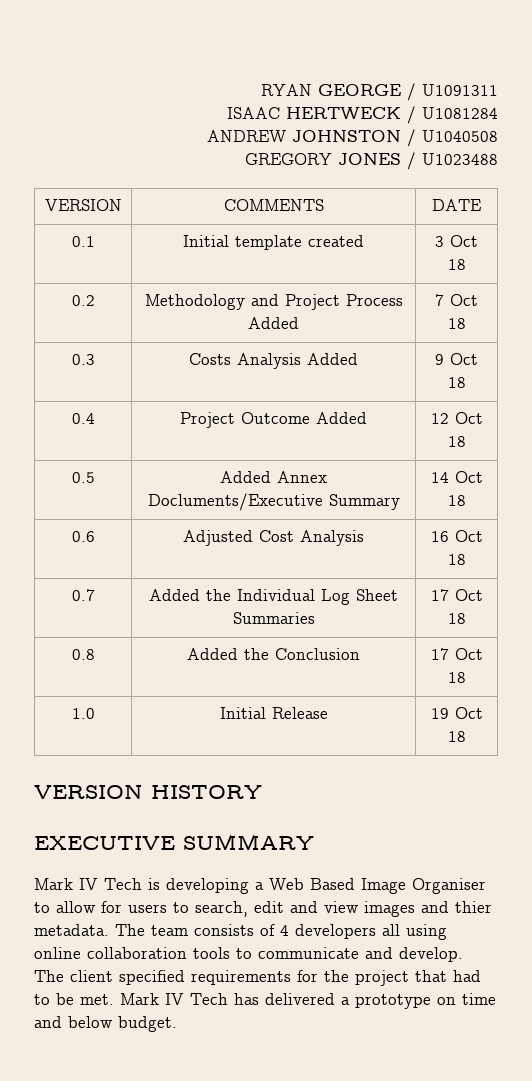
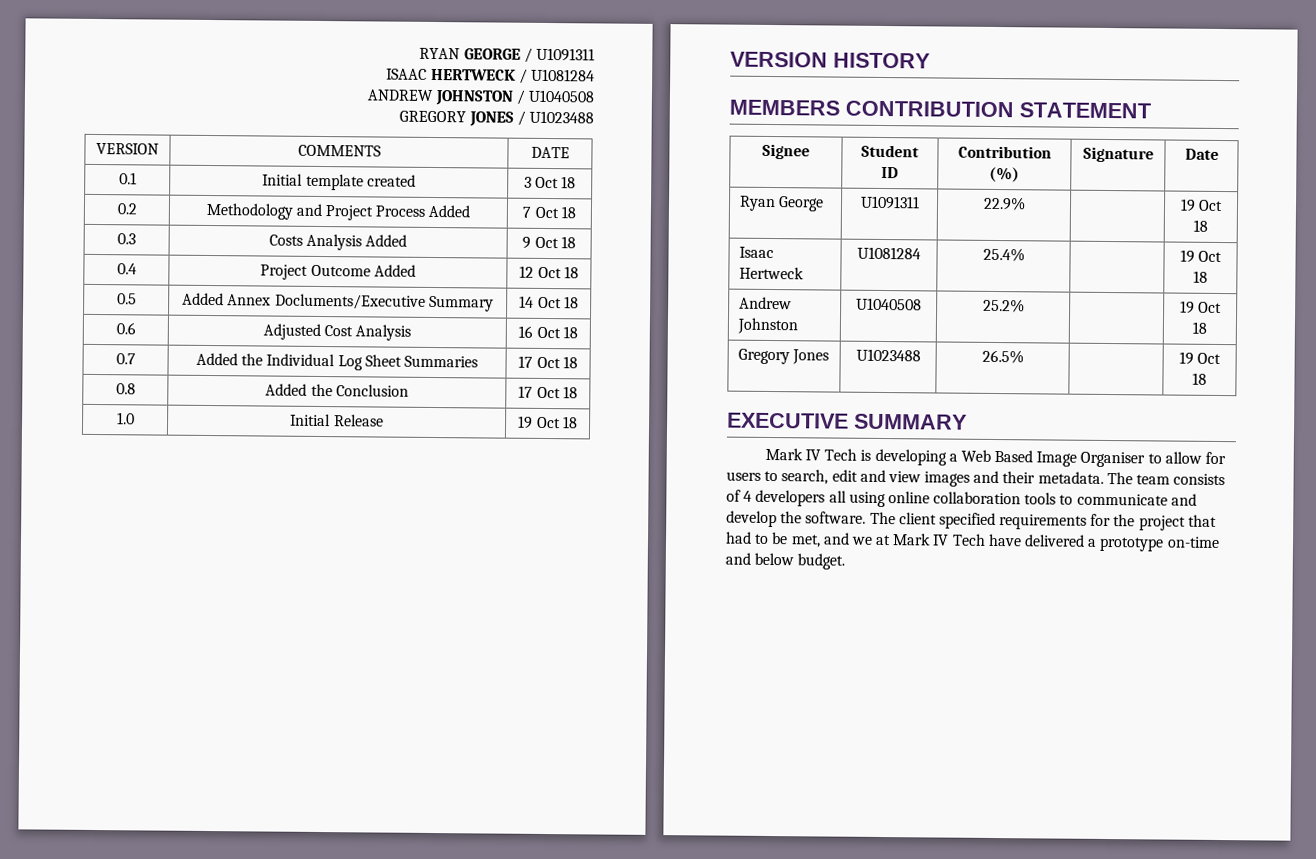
(262, 792) none -> [729,99,1151,119] [762,143,810,160] [861,144,919,158] [881,166,899,179] [957,145,1052,159] [989,166,1020,183] [1082,146,1154,163] [1184,148,1219,160] [739,195,825,212] [859,195,920,210] [982,196,1026,211] [1179,198,1224,212] [1193,219,1208,232] [739,246,775,259] [739,266,805,280] [857,246,921,260] [982,247,1025,262] [1179,249,1223,263] [1193,270,1208,283] [739,296,793,310] [737,317,799,335] [856,297,922,311] [982,298,1025,313] [1179,300,1223,314] [1192,321,1207,334] [738,348,830,365] [855,348,921,362] [981,349,1024,364] [1178,351,1222,365] [1192,372,1207,385] // MEMBERS CONTRIBUTION STATEMENT // Signee | Student ID | Contribution (%) | Signature | Date // Ryan George | U1091311 | 22.9% | | 19 Oct 18 // Isaac Hertweck | U1081284 | 25.4% | | 19 Oct 18 // Andrew Johnston | U1040508 | 25.2% | | 19 Oct 18 // Gregory Jones | U1023488 | 26.5% | | 19 Oct 18
[455,901,492,913] thier -> [1002,471,1036,484] their
[399,947,463,962] develop. -> [726,510,867,528] develop the software.
[80,993,259,1005] met. Mark IV Tech has -> [790,532,1022,548] met, and we at Mark IV Tech have
[437,993,496,1005] on time -> [1166,536,1220,548] on-time

